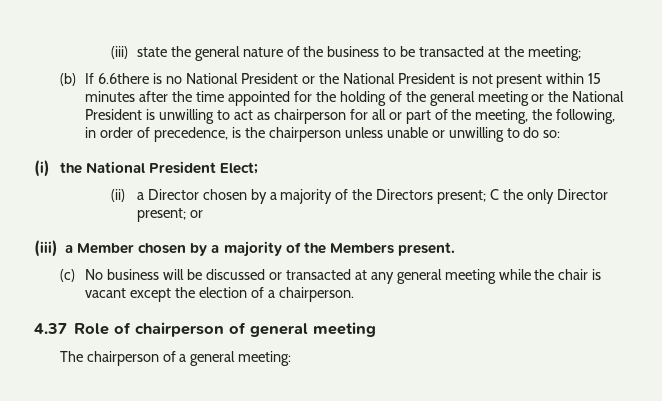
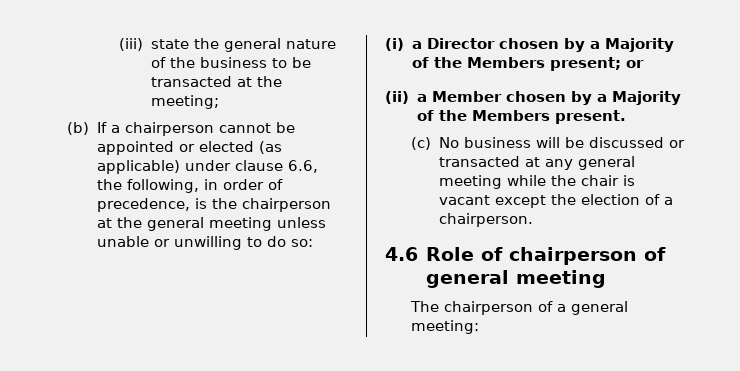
[98,73,602,88] [85,91,625,106] [85,109,529,124] 6.6there is no National President or the National President is not present within 15 minutes after the time appointed for the holding of the general meeting or the National President is unwilling to act as chairperson for all or part of the meeting, -> [110,122,295,136] [96,141,282,155] [96,160,318,174] a chairperson cannot be appointed or elected (as applicable) under clause 6.6,
(341, 134) none -> [96,217,272,231] at the general meeting
[59,161,258,174] [111,189,126,202] the National President Elect; // (ii) -> (404, 44) none
[280,189,608,204] majority of the Directors present; C the only Director -> [604,38,674,52] [411,57,545,68] Majority of the Members
[34,240,58,257] (iii) -> [385,91,409,104] (ii)
[223,241,282,257] majority -> [611,91,681,105] Majority
[34,323,67,334] 4.37 -> [385,247,418,261] 4.6

